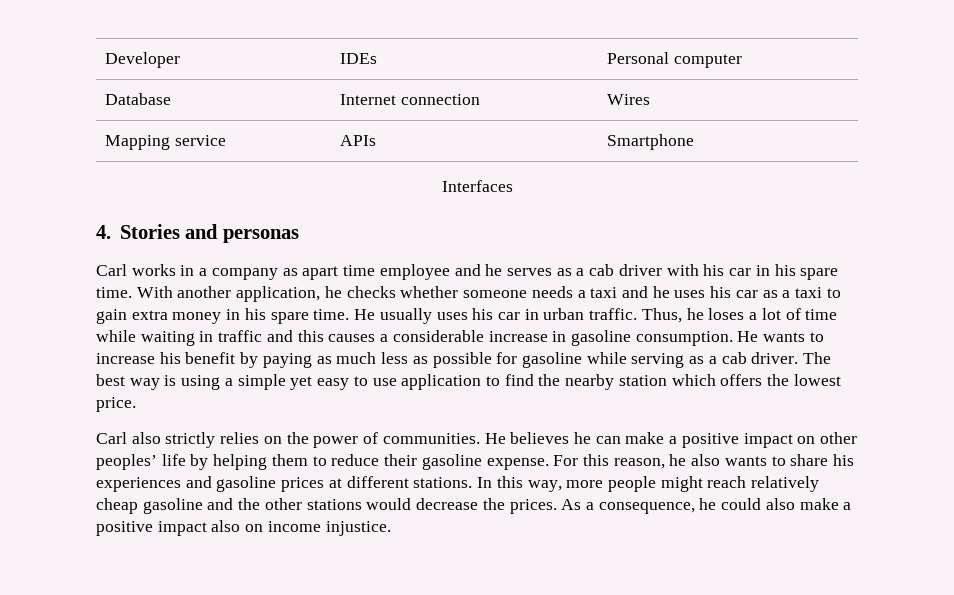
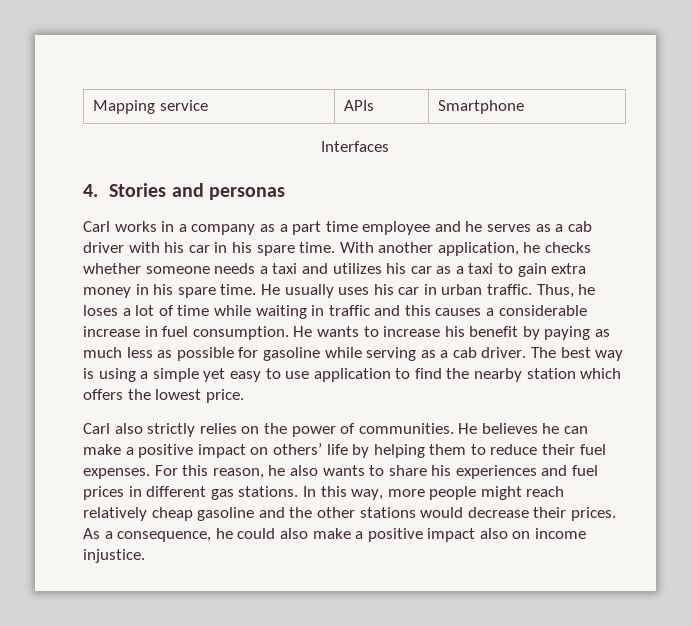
[105,52,181,68] [340,53,378,64] [607,52,743,68] [105,93,172,105] [340,94,481,105] [607,94,651,105] Developer | IDEs | Personal computer // Database | Internet connection | Wires // -> (93, 107) none
[302,266,339,280] apart -> [279,221,322,235] a part
[652,286,706,298] he uses -> [332,263,382,274] utilizes
[570,330,631,346] gasoline -> [162,326,189,337] fuel
[820,432,858,444] [96,454,157,470] other peoples’ -> [272,443,322,455] others’
[421,454,549,470] gasoline expense. -> [579,444,606,455] [83,468,150,479] fuel expenses.
[216,476,409,492] gasoline prices at different -> [572,465,599,476] [83,486,234,500] fuel prices in different gas
[482,498,505,510] the -> [533,507,567,518] their

